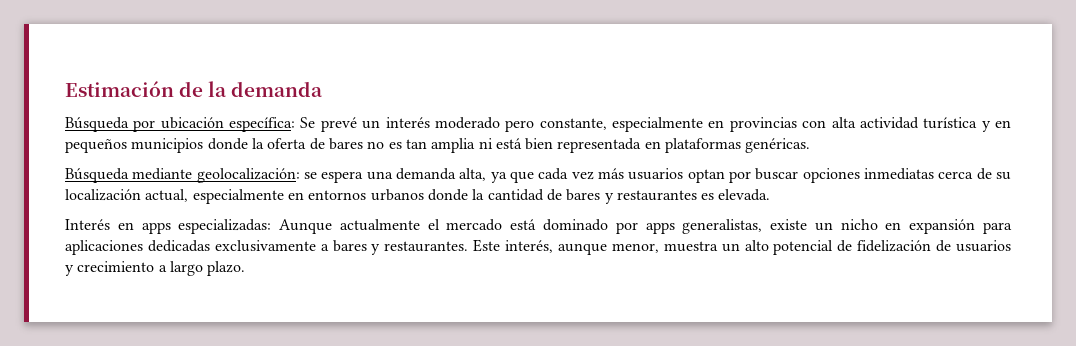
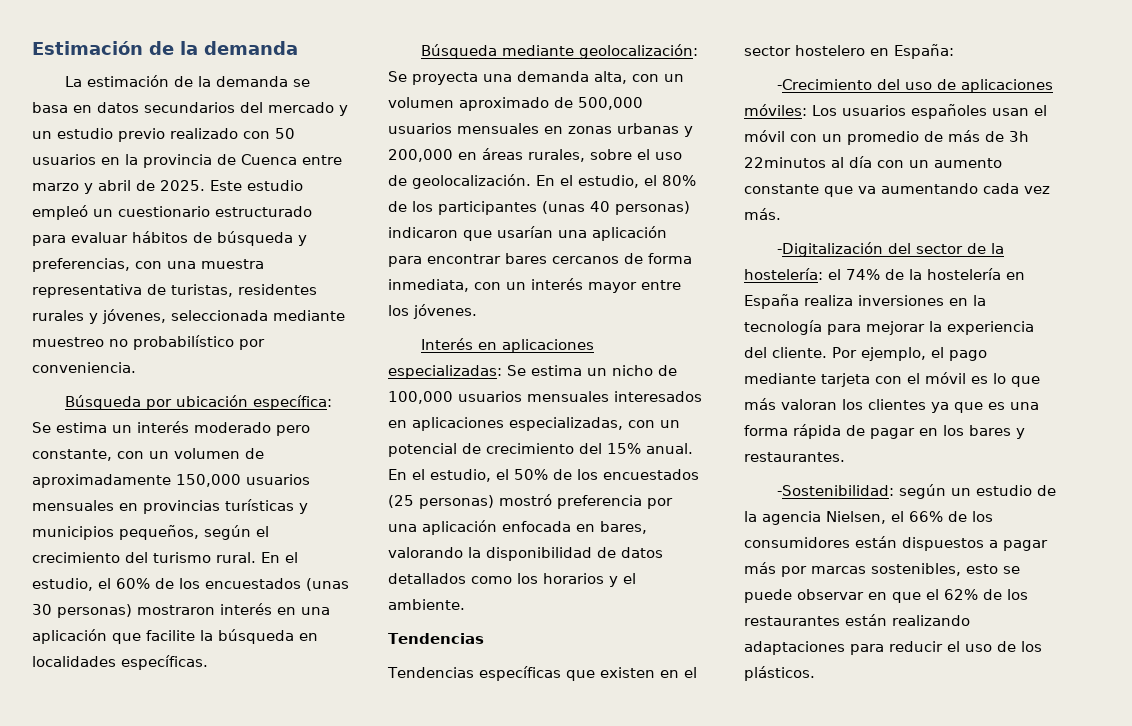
(324, 89) none -> [65,75,311,87] [32,102,348,116] [32,128,295,142] [32,154,342,168] [32,180,303,194] [32,205,312,220] [32,231,307,246] [32,258,264,272] [32,284,317,298] [32,309,345,324] [32,335,265,350] [32,362,136,373] // La estimación de la demanda se basa en datos secundarios del mercado y un estudio previo realizado con 50 usuarios en la provincia de Cuenca entre marzo y abril de 2025. Este estudio empleó un cuestionario estructurado para evaluar hábitos de búsqueda y preferencias, con una muestra representativa de turistas, residentes rurales y jóvenes, seleccionada mediante muestreo no probabilístico por conveniencia.
[320,117,357,132] prevé -> [56,422,107,433] estima
[612,117,1011,132] [65,138,811,153] especialmente en provincias con alta actividad turística y en pequeños municipios donde la oferta de bares no es tan amplia ni está bien representada en plataformas genéricas. -> [117,448,264,459] [32,474,310,488] [32,499,308,514] [32,525,269,540] [32,552,298,563] [32,578,349,591] [32,603,330,618] [32,629,318,644] [32,655,208,670] con un volumen de aproximadamente 150,000 usuarios mensuales en provincias turísticas y municipios pequeños, según el crecimiento del turismo rural. En el estudio, el 60% de los encuestados (unas 30 personas) mostraron interés en una aplicación que facilite la búsqueda en localidades específicas.
[304,171,364,183] se espera -> [388,71,478,85] Se proyecta
[490,168,1012,183] [65,189,771,204] [65,219,1013,234] [65,239,1012,255] [65,261,246,276] ya que cada vez más usuarios optan por buscar opciones inmediatas cerca de su localización actual, especialmente en entornos urbanos donde la cantidad de bares y restaurantes es elevada. // Interés en apps especializadas: Aunque actualmente el mercado está dominado por apps generalistas, existe un nicho en expansión para aplicaciones dedicadas exclusivamente a bares y restaurantes. Este interés, aunque menor, muestra un alto potencial de fidelización de usuarios y crecimiento a largo plazo. -> [632,74,684,82] [388,97,643,111] [388,123,693,137] [388,148,682,162] [388,174,696,189] [388,201,690,215] [388,226,667,241] [388,253,692,267] [388,278,681,293] [388,304,477,319] [421,338,595,353] [388,365,677,379] [388,391,702,404] [388,417,680,431] [388,443,693,457] [388,469,699,482] [388,494,673,509] [388,520,647,535] [388,547,663,561] [388,573,636,587] [388,599,465,610] [388,633,484,644] [387,666,697,681] [744,44,954,59] [777,79,1054,93] [744,104,1047,119] [744,130,1029,145] [744,156,1002,168] [744,183,1050,197] [744,208,781,220] [777,242,1005,257] [744,268,1025,280] [744,294,986,309] [744,320,1034,335] [744,347,987,361] [744,372,1040,387] [744,398,1039,413] [744,424,1025,439] [744,452,845,462] [777,484,1057,499] [744,511,993,525] [744,536,1048,551] [744,562,1020,577] [744,589,1028,603] [744,614,970,626] [744,641,1042,655] [744,666,815,681] con un volumen aproximado de 500,000 usuarios mensuales en zonas urbanas y 200,000 en áreas rurales, sobre el uso de geolocalización. En el estudio, el 80% de los participantes (unas 40 personas) indicaron que usarían una aplicación para encontrar bares cercanos de forma inmediata, con un interés mayor entre los jóvenes. // Interés en aplicaciones especializadas: Se estima un nicho de 100,000 usuarios mensuales interesados en aplicaciones especializadas, con un potencial de crecimiento del 15% anual. En el estudio, el 50% de los encuestados (25 personas) mostró preferencia por una aplicación enfocada en bares, valorando la disponibilidad de datos detallados como los horarios y el ambiente. // Tendencias // Tendencias específicas que existen en el sector hostelero en España: // -Crecimiento del uso de aplicaciones móviles: Los usuarios españoles usan el móvil con un promedio de más de 3h 22minutos al día con un aumento constante que va aumentando cada vez más. // -Digitalización del sector de la hostelería: el 74% de la hostelería en España realiza inversiones en la tecnología para mejorar la experiencia del cliente. Por ejemplo, el pago mediante tarjeta con el móvil es lo que más valoran los clientes ya que es una forma rápida de pagar en los bares y restaurantes. // -Sostenibilidad: según un estudio de la agencia Nielsen, el 66% de los consumidores están dispuestos a pagar más por marcas sostenibles, esto se puede observar en que el 62% de los restaurantes están realizando adaptaciones para reducir el uso de los plásticos.

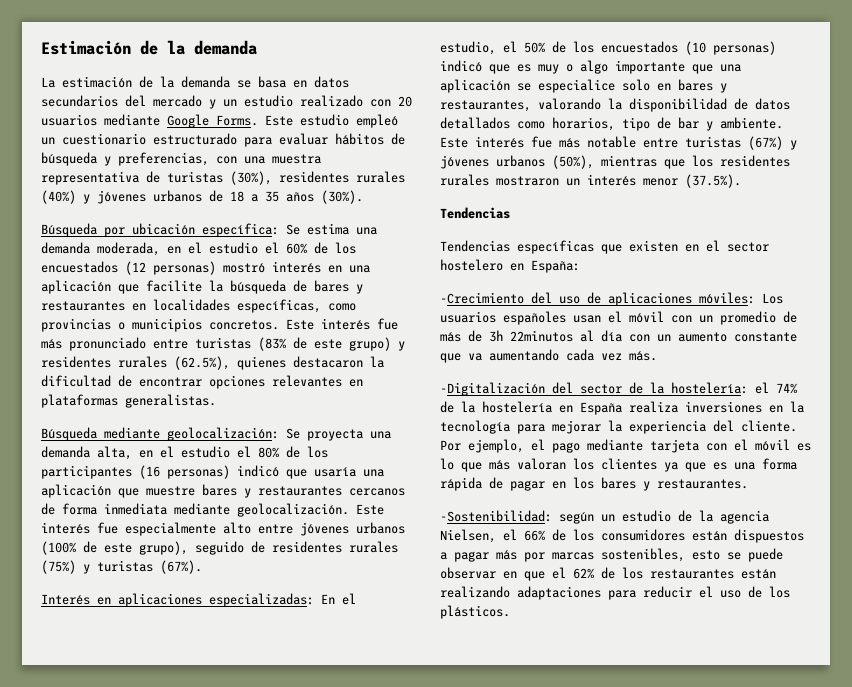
[118,128,165,142] previo -> (293, 101) none
[275,128,295,139] [32,154,342,168] [32,180,205,194] 50 usuarios en la provincia de Cuenca entre marzo y abril de 2025. -> [398,96,412,107] [41,114,258,128] 20 usuarios mediante Google Forms.
[171,284,317,297] [32,309,345,324] [32,335,265,350] [32,362,136,373] turistas, residentes rurales y jóvenes, seleccionada mediante muestreo no probabilístico por conveniencia. -> [167,171,405,185] [41,190,363,204] turistas (30%), residentes rurales (40%) y jóvenes urbanos de 18 a 35 años (30%).
[112,421,310,436] [32,448,264,461] [32,474,310,488] [32,499,308,514] [32,525,269,540] [32,552,298,563] [32,578,93,591] un interés moderado pero constante, con un volumen de aproximadamente 150,000 usuarios mensuales en provincias turísticas y municipios pequeños, según el crecimiento del turismo rural. En el estudio, -> [356,227,377,235] [41,242,258,256] una demanda moderada, en el estudio
[306,578,349,591] [32,604,215,618] (unas 30 personas) mostraron -> [125,261,265,275] (12 personas) mostró
[299,633,318,641] [32,655,208,670] en localidades específicas. -> [293,280,363,294] [41,299,356,313] [41,318,398,332] [41,337,405,351] [41,356,384,370] [41,375,363,389] [41,394,216,408] de bares y restaurantes en localidades específicas, como provincias o municipios concretos. Este interés fue más pronunciado entre turistas (83% de este grupo) y residentes rurales (62.5%), quienes destacaron la dificultad de encontrar opciones relevantes en plataformas generalistas.
[632,74,684,82] [388,97,643,111] [388,123,693,137] [388,148,682,162] [388,174,639,189] con un volumen aproximado de 500,000 usuarios mensuales en zonas urbanas y 200,000 en áreas rurales, sobre el uso de geolocalización. En el estudio, -> [139,446,230,458] en el estudio
[542,201,690,215] [388,226,667,241] [388,253,692,267] [388,278,681,293] [388,304,477,319] [421,338,595,353] [388,365,677,379] [388,391,702,404] [388,417,680,431] [388,443,693,457] (unas 40 personas) indicaron que usarían una aplicación para encontrar bares cercanos de forma inmediata, con un interés mayor entre los jóvenes. // Interés en aplicaciones especializadas: Se estima un nicho de 100,000 usuarios mensuales interesados en aplicaciones especializadas, con un potencial de crecimiento del 15% anual. -> [139,465,384,479] [41,484,405,498] [41,503,384,517] [41,522,405,536] [41,541,398,555] [41,560,202,574] [41,593,314,607] (16 personas) indicó que usaría una aplicación que muestre bares y restaurantes cercanos de forma inmediata mediante geolocalización. Este interés fue especialmente alto entre jóvenes urbanos (100% de este grupo), seguido de residentes rurales (75%) y turistas (67%). // Interés en aplicaciones especializadas:
[388,494,673,509] [388,520,647,535] (25 personas) mostró preferencia por una aplicación enfocada en bares, -> [685,41,776,55] [440,60,741,74] [440,79,727,93] [440,100,531,112] (10 personas) indicó que es muy o algo importante que una aplicación se especialice solo en bares y restaurantes,
[517,573,636,587] [388,599,465,610] los horarios y el ambiente. -> [552,117,783,131] [440,136,797,150] [440,155,790,169] [440,174,741,188] horarios, tipo de bar y ambiente. Este interés fue más notable entre turistas (67%) y jóvenes urbanos (50%), mientras que los residentes rurales mostraron un interés menor (37.5%).

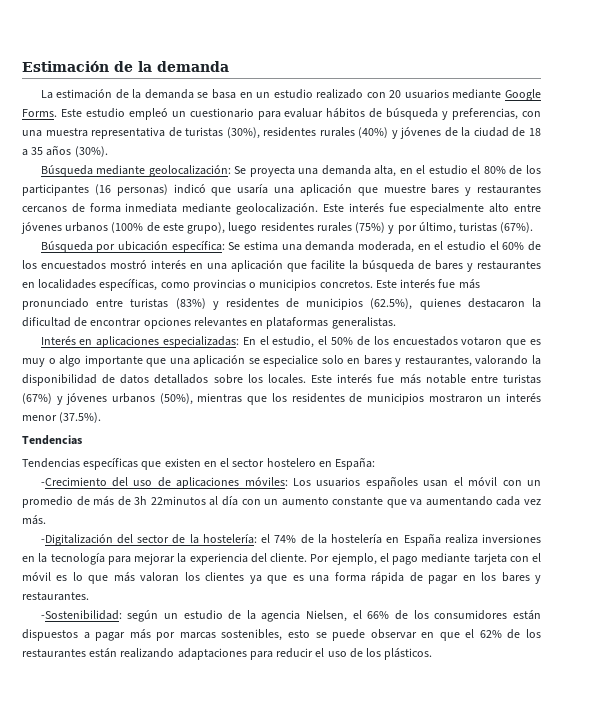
[314,76,349,88] [41,95,216,109] datos secundarios del mercado y -> (253, 95) none
[153,133,237,145] estructurado -> (254, 113) none
[153,190,202,202] urbanos -> [444,127,509,137] de la ciudad
[41,223,377,237] [41,242,356,256] [41,261,370,275] [41,280,363,294] [41,299,356,313] [41,318,398,332] [41,337,405,351] [41,356,384,370] [41,375,363,389] [41,394,216,408] // Búsqueda por ubicación específica: Se estima una demanda moderada, en el estudio el 60% de los encuestados (12 personas) mostró interés en una aplicación que facilite la búsqueda de bares y restaurantes en localidades específicas, como provincias o municipios concretos. Este interés fue más pronunciado entre turistas (83% de este grupo) y residentes rurales (62.5%), quienes destacaron la dificultad de encontrar opciones relevantes en plataformas generalistas. -> (108, 151) none
[195,541,265,555] seguido de -> [228,222,258,234] luego
(90, 569) none -> [397,222,456,234] por último,
(202, 567) none -> [40,241,541,253] [22,260,541,272] [22,279,480,291] [22,298,541,310] [22,317,396,329] // Búsqueda por ubicación específica: Se estima una demanda moderada, en el estudio el 60% de los encuestados mostró interés en una aplicación que facilite la búsqueda de bares y restaurantes en localidades específicas, como provincias o municipios concretos. Este interés fue más pronunciado entre turistas (83%) y residentes de municipios (62.5%), quienes destacaron la dificultad de encontrar opciones relevantes en plataformas generalistas.
[685,41,776,55] [440,60,482,72] (10 personas) indicó -> [461,337,503,346] votaron
[517,117,783,131] como horarios, tipo de bar y ambiente. -> [213,374,306,384] sobre los locales.
[440,174,489,186] rurales -> [349,393,424,405] de municipios

